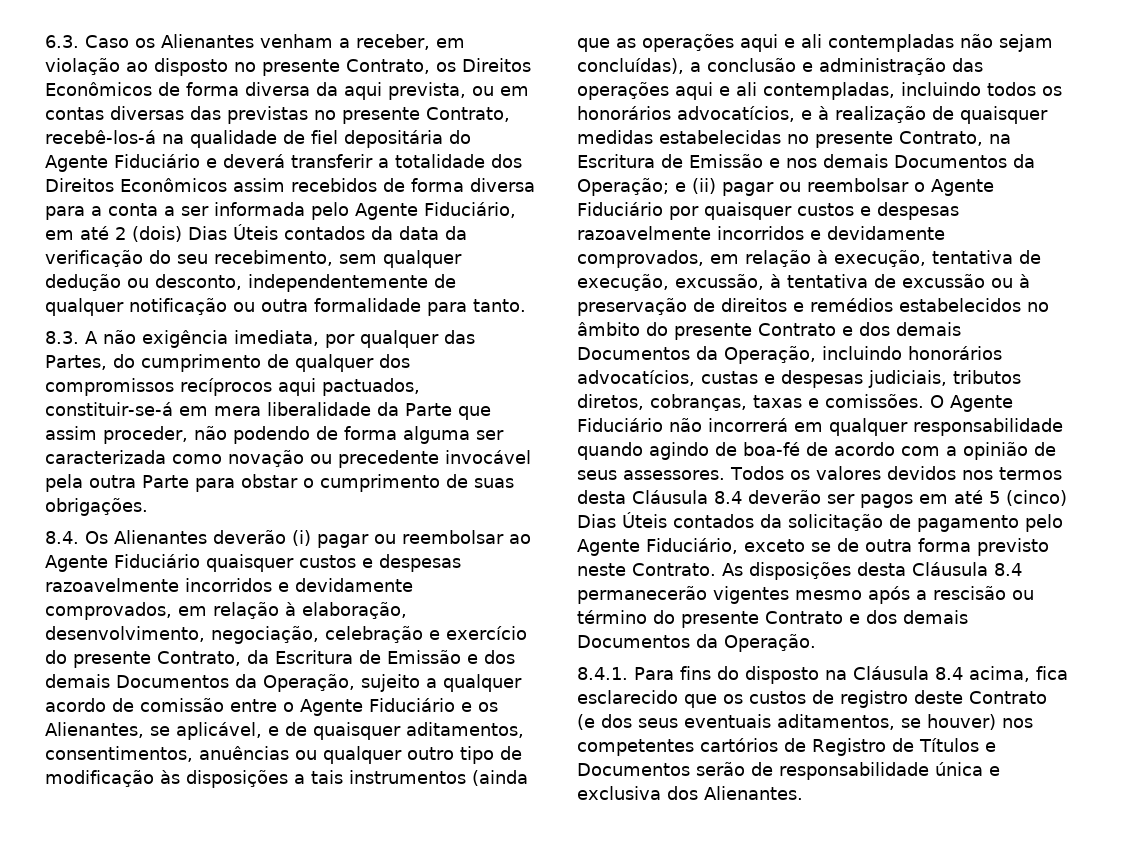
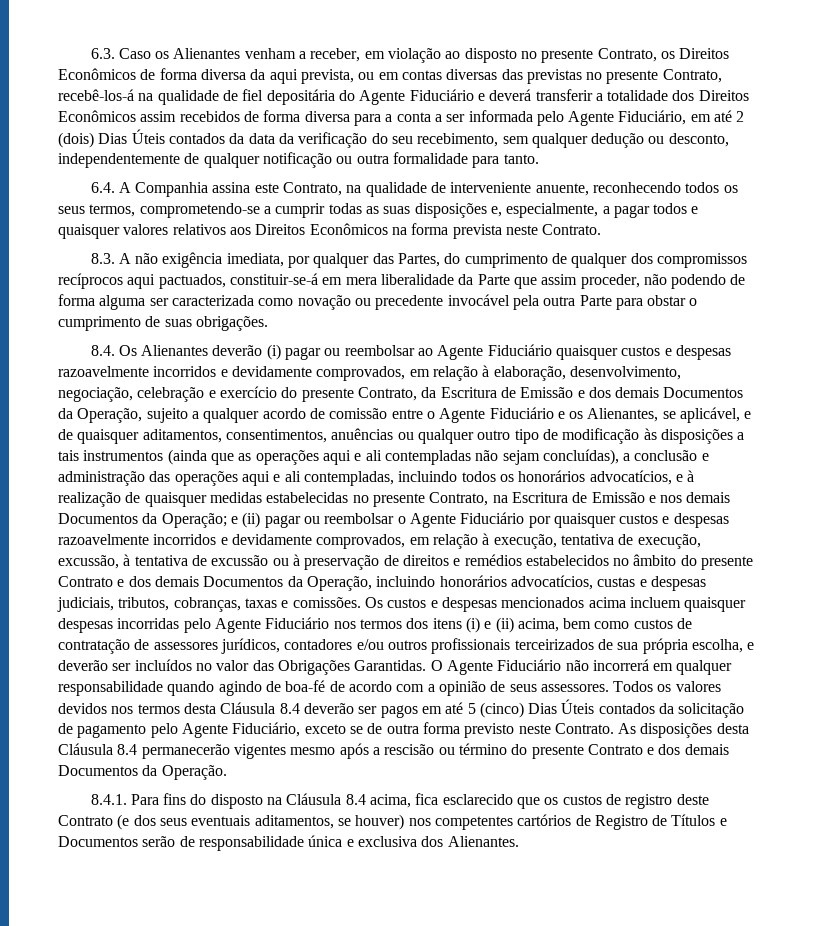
(526, 305) none -> [90,182,738,197] [58,203,699,218] [58,223,602,239] // 6.4. A Companhia assina este Contrato, na qualidade de interveniente anuente, reconhecendo todos os seus termos, comprometendo-se a cumprir todas as suas disposições e, especialmente, a pagar todos e quaisquer valores relativos aos Direitos Econômicos na forma prevista neste Contrato.
[953,370,1021,384] [577,394,644,410] tributos diretos, -> [118,597,170,611] tributos,
(924, 401) none -> [364,597,747,612] [58,617,693,633] [58,638,755,654] [58,659,427,675] Os custos e despesas mencionados acima incluem quaisquer despesas incorridas pelo Agente Fiduciário nos termos dos itens (i) e (ii) acima, bem como custos de contratação de assessores jurídicos, contadores e/ou outros profissionais terceirizados de sua própria escolha, e deverão ser incluídos no valor das Obrigações Garantidas.

